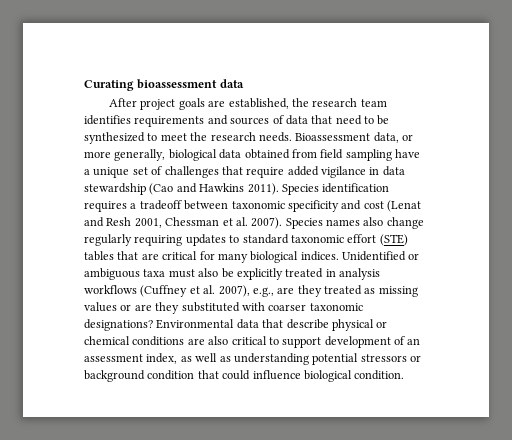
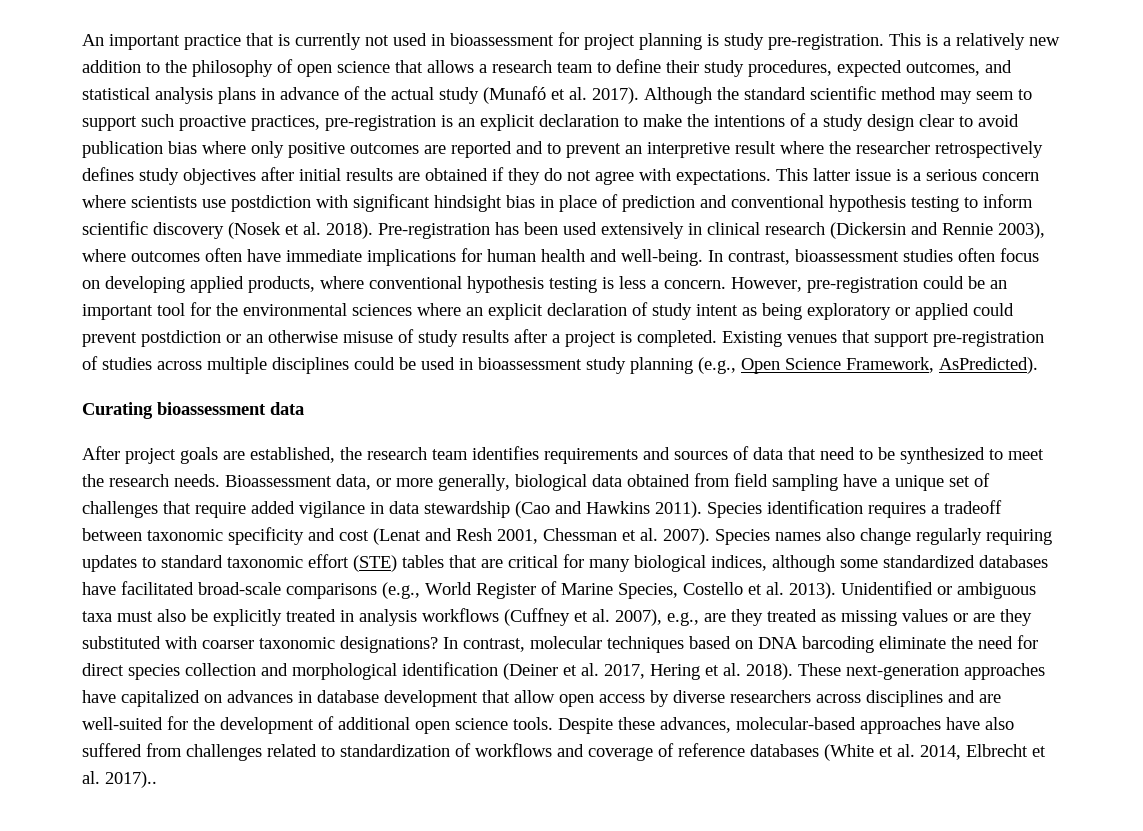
(84, 85) none -> [82,32,1060,50] [82,59,1012,77] [82,86,1032,104] [82,113,1019,131] [82,141,1043,158] [82,167,1039,185] [82,194,1033,212] [82,221,1045,239] [82,248,1039,266] [82,276,1007,293] [82,302,1014,320] [82,329,1044,347] [82,356,1038,374] An important practice that is currently not used in bioassessment for project planning is study pre-registration. This is a relatively new addition to the philosophy of open science that allows a research team to define their study procedures, expected outcomes, and statistical analysis plans in advance of the actual study (Munafó et al. 2017). Although the standard scientific method may seem to support such proactive practices, pre-registration is an explicit declaration to make the intentions of a study design clear to avoid publication bias where only positive outcomes are reported and to prevent an interpretive result where the researcher retrospectively defines study objectives after initial results are obtained if they do not agree with expectations. This latter issue is a serious concern where scientists use postdiction with significant hindsight bias in place of prediction and conventional hypothesis testing to inform scientific discovery (Nosek et al. 2018). Pre-registration has been used extensively in clinical research (Dickersin and Rennie 2003), where outcomes often have immediate implications for human health and well-being. In contrast, bioassessment studies often focus on developing applied products, where conventional hypothesis testing is less a concern. However, pre-registration could be an important tool for the environmental sciences where an explicit declaration of study intent as being exploratory or applied could prevent postdiction or an otherwise misuse of study results after a project is completed. Existing venues that support pre-registration of studies across multiple disciplines could be used in bioassessment study planning (e.g., Open Science Framework, AsPredicted). //
[300,251,339,261] indices. -> [711,555,1048,572] [82,581,836,599] indices, although some standardized databases have facilitated broad-scale comparisons (e.g., World Register of Marine Species, Costello et al. 2013).
[156,319,388,331] [84,336,421,348] [84,353,421,365] [84,370,405,382] Environmental data that describe physical or chemical conditions are also critical to support development of an assessment index, as well as understanding potential stressors or background condition that could influence biological condition. -> [443,635,1038,653] [82,662,1045,680] [82,690,1001,707] [82,716,1014,734] [82,743,1046,761] [82,771,157,788] In contrast, molecular techniques based on DNA barcoding eliminate the need for direct species collection and morphological identification (Deiner et al. 2017, Hering et al. 2018). These next-generation approaches have capitalized on advances in database development that allow open access by diverse researchers across disciplines and are well-suited for the development of additional open science tools. Despite these advances, molecular-based approaches have also suffered from challenges related to standardization of workflows and coverage of reference databases (White et al. 2014, Elbrecht et al. 2017)..

